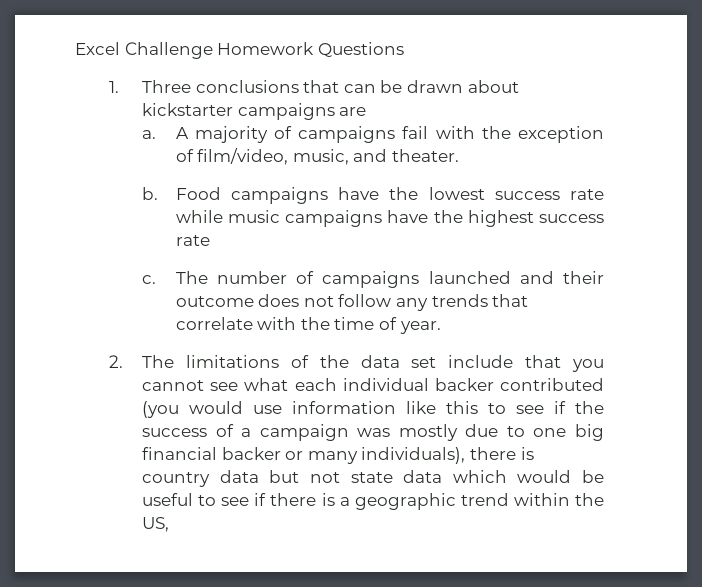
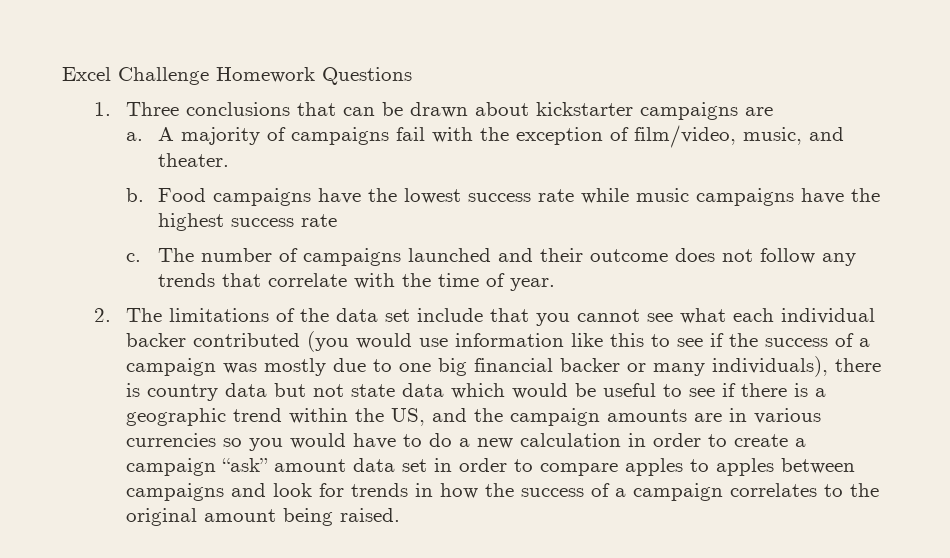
(170, 524) none -> [431,408,821,426] [125,433,806,451] [125,458,855,476] [125,483,879,501] [125,508,400,526] and the campaign amounts are in various currencies so you would have to do a new calculation in order to create a campaign “ask” amount data set in order to compare apples to apples between campaigns and look for trends in how the success of a campaign correlates to the original amount being raised.

